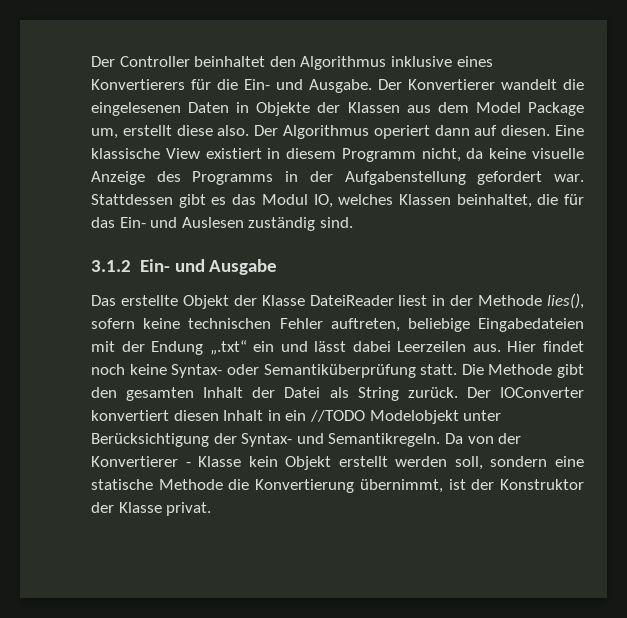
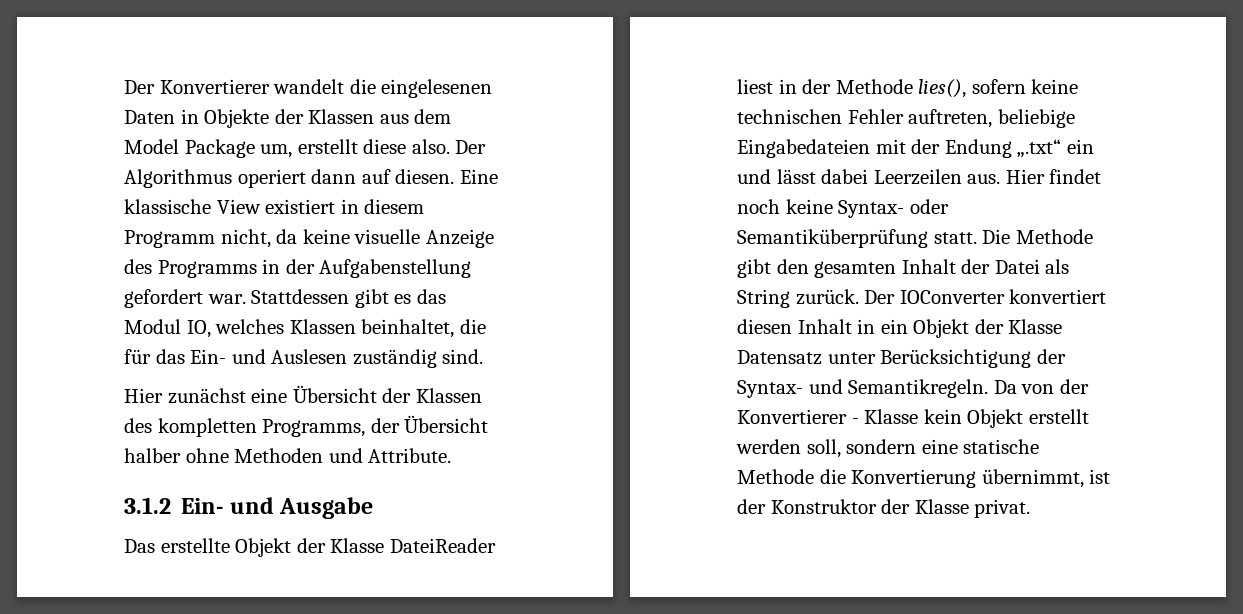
[91,56,493,70] [91,79,402,93] Der Controller beinhaltet den Algorithmus inklusive eines Konvertierers für die Ein- und Ausgabe. Der -> [124,80,155,94] Der
(353, 222) none -> [124,385,482,404] [124,415,489,437] [124,448,452,463] // Hier zunächst eine Übersicht der Klassen des kompletten Programms, der Übersicht halber ohne Methoden und Attribute.
[309,410,459,424] //TODO Modelobjekt -> [913,319,1063,338] [737,350,822,365] Objekt der Klasse Datensatz

